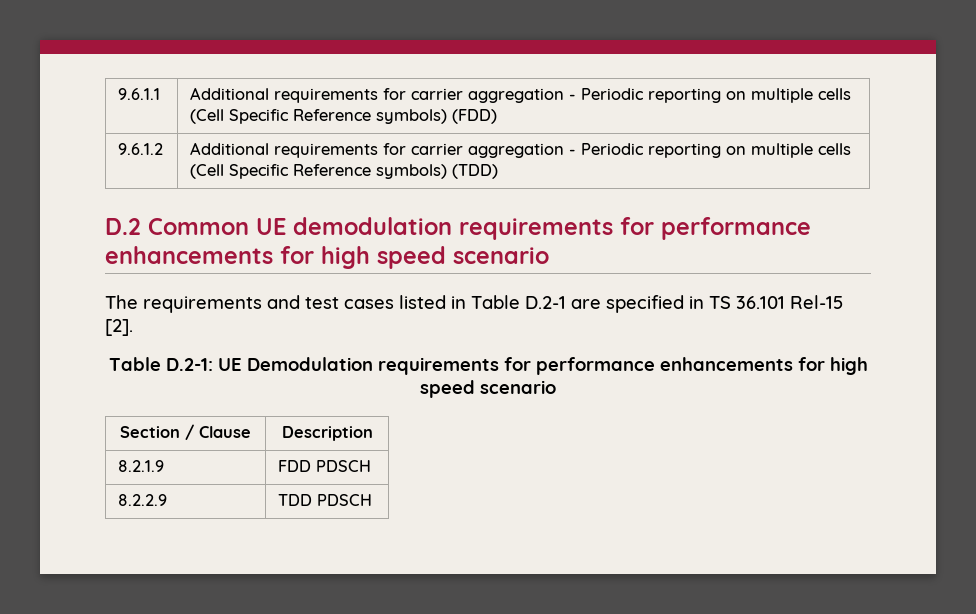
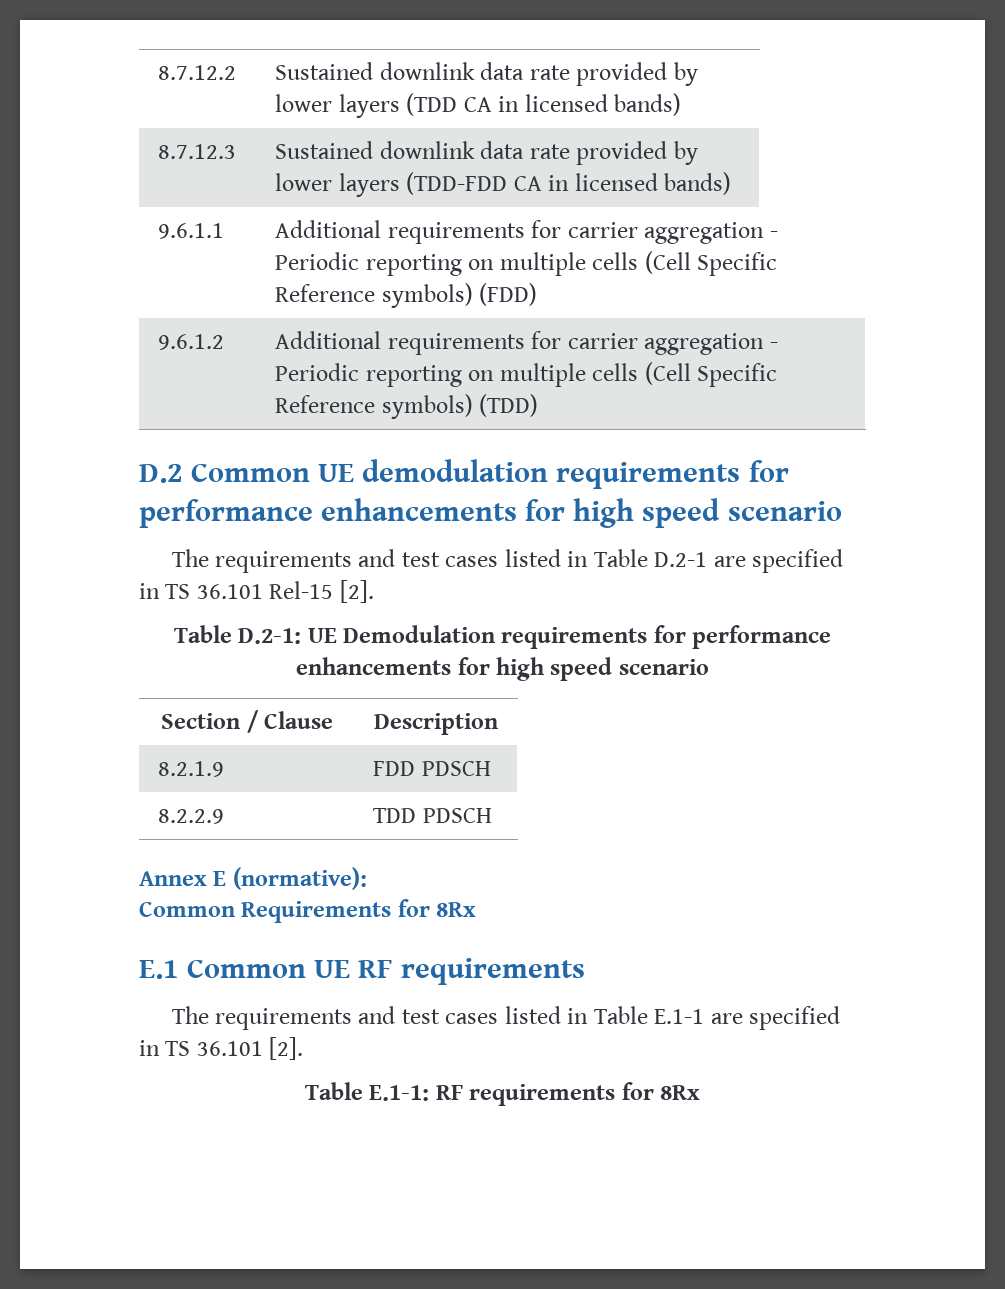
(118, 94) none -> [158,65,237,80] [275,62,698,86] [275,93,682,118] [158,144,237,159] [275,141,698,165] [275,172,732,197] 8.7.12.2 | Sustained downlink data rate provided by lower layers (TDD CA in licensed bands) // 8.7.12.3 | Sustained downlink data rate provided by lower layers (TDD-FDD CA in licensed bands) //
(373, 500) none -> [139,867,367,890] [139,899,477,923] [139,958,586,985] [171,1006,841,1030] [139,1037,304,1060] [304,1082,701,1106] // Annex E (normative): // Common Requirements for 8Rx // E.1 Common UE RF requirements // The requirements and test cases listed in Table E.1-1 are specified in TS 36.101 [2]. // Table E.1-1: RF requirements for 8Rx

